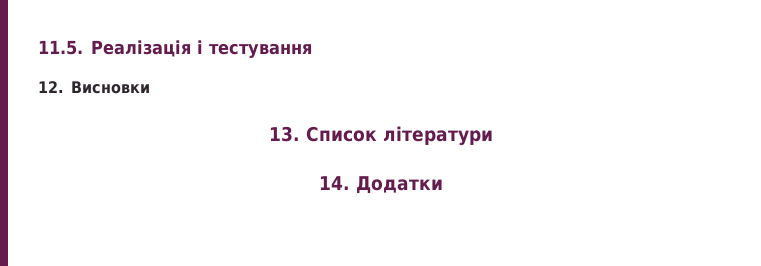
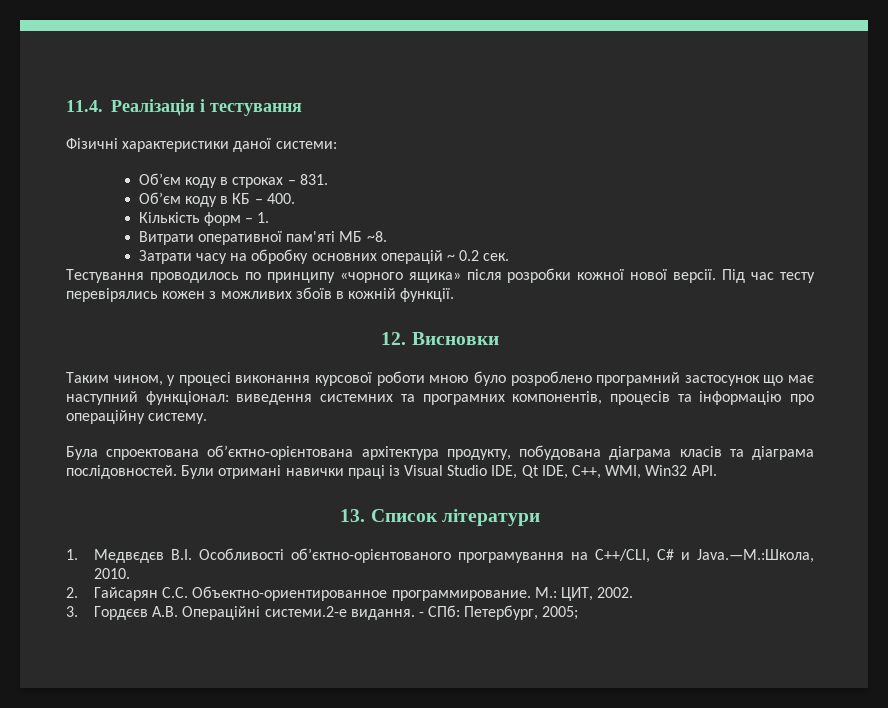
[38,40,83,55] 11.5. -> [66,100,103,112] 11.4.
[38,81,150,94] [268,126,493,146] [318,176,443,193] 12. Висновки // 13. Список літератури // 14. Додатки -> [66,138,337,152] [138,173,328,188] [138,192,295,207] [138,212,270,226] [138,231,387,245] [138,249,510,264] [66,268,815,283] [66,287,455,302] [381,332,499,345] [66,371,815,386] [66,391,815,405] [66,410,208,424] [66,445,814,460] [66,465,717,479] [340,509,540,526] [66,548,815,563] [93,568,130,579] [66,586,634,601] [66,605,579,620] Фізичні характеристики даної системи: // Об’єм коду в строках – 831. // Об’єм коду в КБ – 400. // Кількість форм – 1. // Витрати оперативної пам'яті МБ ~8. // Затрати часу на обробку основних операцій ~ 0.2 сек. // Тестування проводилось по принципу «чорного ящика» після розробки кожної нової версії. Під час тесту перевірялись кожен з можливих збоїв в кожній функції. // 12. Висновки // Таким чином, у процесі виконання курсової роботи мною було розроблено програмний застосунок що має наступний функціонал: виведення системних та програмних компонентів, процесів та інформацію про операційну систему. // Була спроектована об’єктно-орієнтована архітектура продукту, побудована діаграма класів та діаграма послідовностей. Були отримані навички праці із Visual Studio IDE, Qt IDE, C++, WMI, Win32 API. // 13. Список літератури // 1. Медвєдєв В.І. Особливості об’єктно-орієнтованого програмування на C++/CLI, C# и Java.—М.:Школа, 2010. // 2. Гайсарян С.С. Объектно-ориентированное программирование. М.: ЦИТ, 2002. // 3. Гордєєв А.В. Операційні системи.2-е видання. - СПб: Петербург, 2005;

